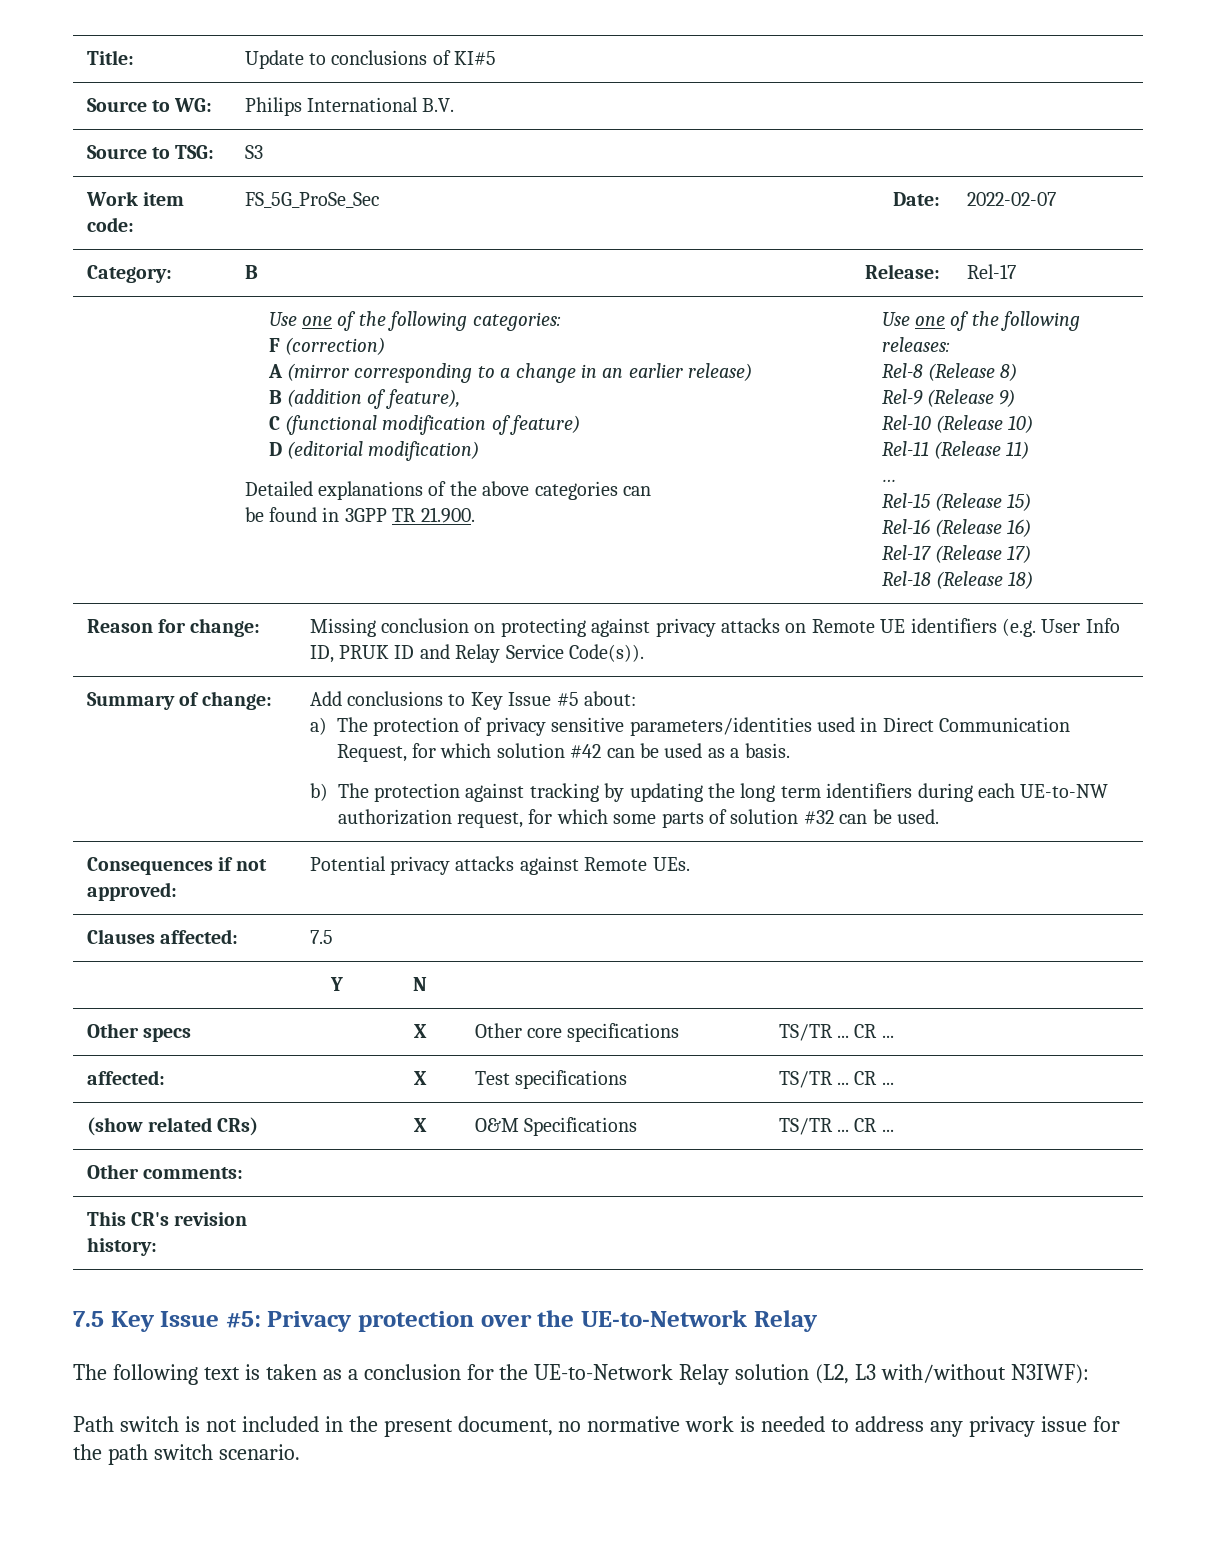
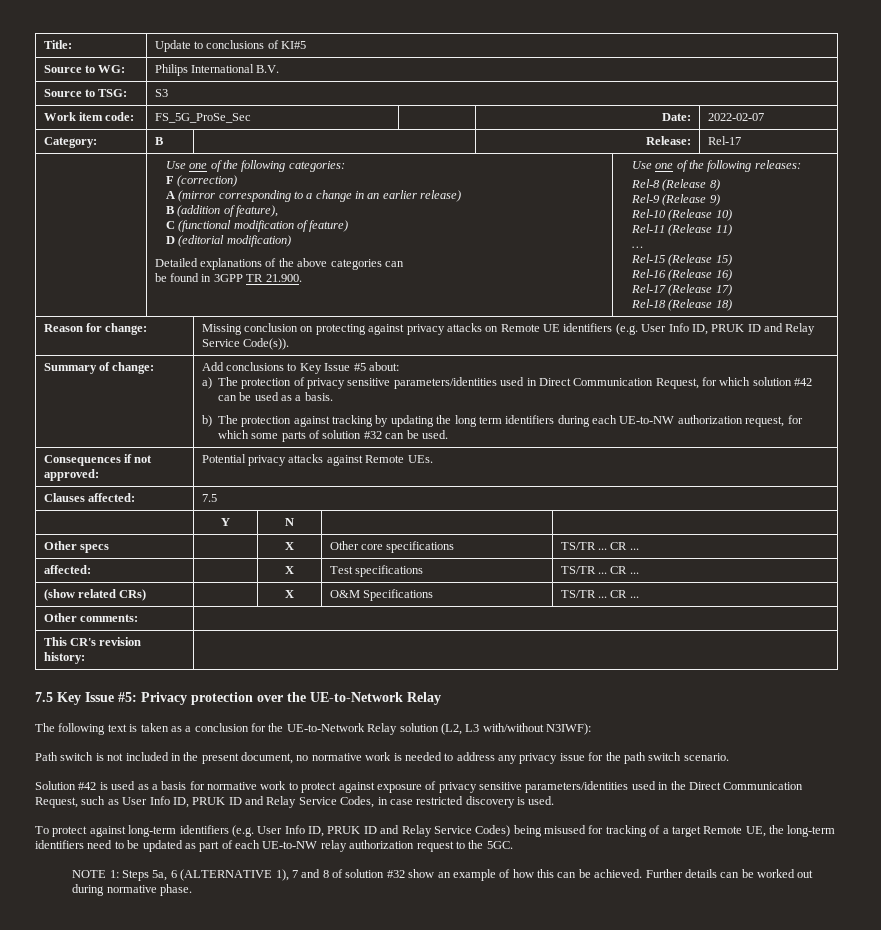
(300, 1452) none -> [35,781,804,793] [35,796,555,808] [35,825,836,837] [35,840,513,852] [72,869,814,881] [72,884,193,896] // Solution #42 is used as a basis for normative work to protect against exposure of privacy sensitive parameters/identities used in the Direct Communication Request, such as User Info ID, PRUK ID and Relay Service Codes, in case restricted discovery is used. // To protect against long-term identifiers (e.g. User Info ID, PRUK ID and Relay Service Codes) being misused for tracking of a target Remote UE, the long-term identifiers need to be updated as part of each UE-to-NW relay authorization request to the 5GC. // NOTE 1: Steps 5a, 6 (ALTERNATIVE 1), 7 and 8 of solution #32 show an example of how this can be achieved. Further details can be worked out during normative phase.

